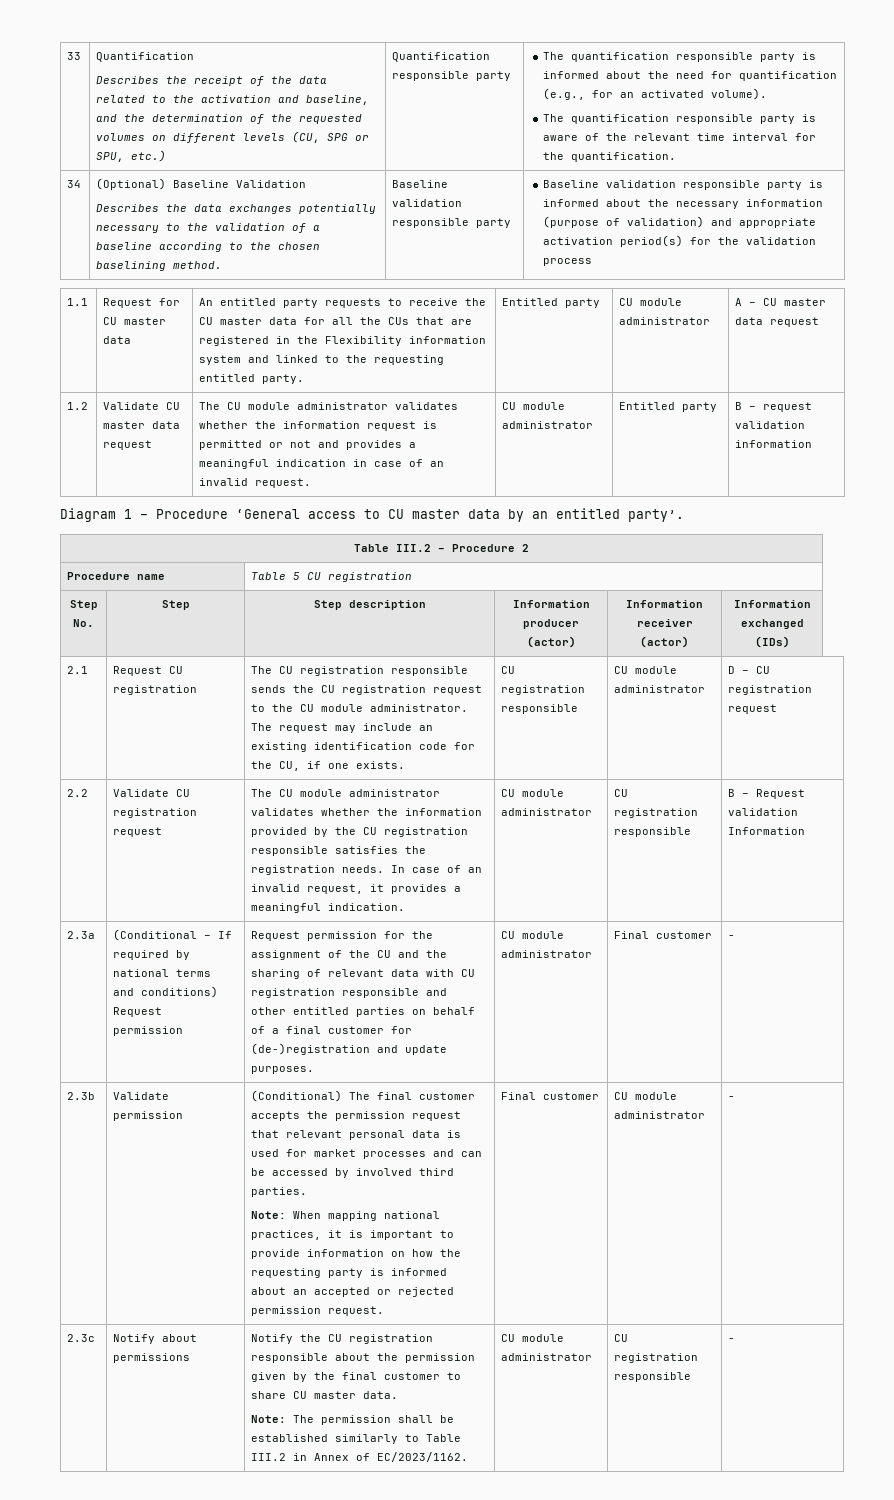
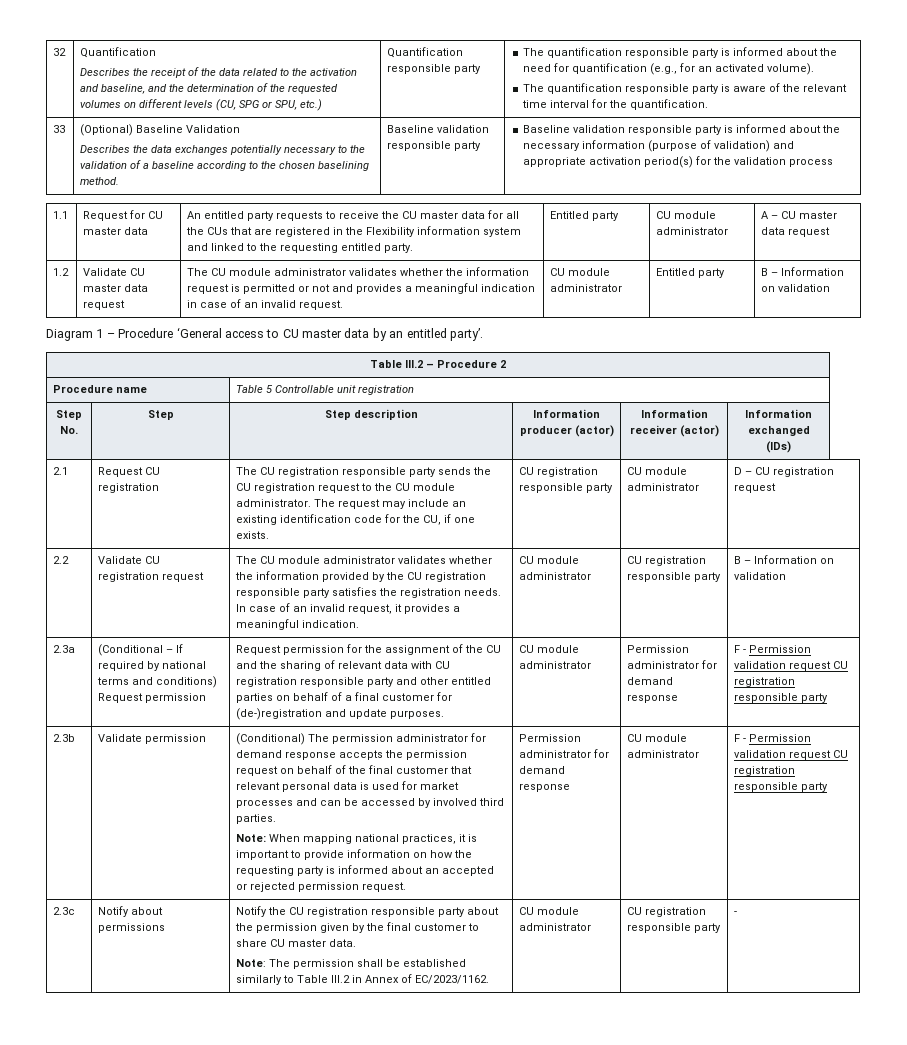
[67,52,82,60] 33 -> [53,48,67,56] 32
[67,180,82,188] 34 -> [53,125,66,133] 33
[763,402,813,412] [735,421,806,429] [735,440,813,448] request validation information -> [781,267,845,276] [761,284,831,292] Information on validation
[307,572,322,580] CU -> [275,385,357,393] Controllable unit
(469, 671) none -> [409,467,437,477] party
(579, 709) none -> [586,483,614,493] party
(329, 851) none -> [303,588,331,598] party
[728,789,806,799] [728,808,799,816] [728,827,806,835] | B – Request validation Information -> [694,572,722,582] [734,555,835,564] [734,572,787,580] party | B – Information on validation
(420, 993) none -> [367,677,395,687] party
[614,931,713,939] [728,935,736,939] Final customer | - -> [627,645,690,653] [627,660,718,669] [627,677,674,685] [627,694,679,703] [734,645,812,653] [734,661,849,671] [734,677,796,687] [734,693,829,703] Permission administrator for demand response | F - Permission validation request CU registration responsible party
[377,1092,476,1100] [251,1111,462,1121] final customer accepts the permission request -> [332,733,487,744] [236,750,468,760] [236,765,449,776] permission administrator for demand response accepts the permission request on behalf of the final customer
[501,1092,600,1100] [614,1092,678,1100] [614,1111,706,1119] [728,1096,736,1100] Final customer | CU module administrator | - -> [519,734,582,742] [519,749,610,758] [519,766,566,774] [519,783,571,792] [627,734,688,742] [627,750,700,758] [734,734,812,742] [734,750,849,760] [734,766,796,776] [734,782,829,792] Permission administrator for demand response | CU module administrator | F - Permission validation request CU registration responsible party
(329, 1358) none -> [438,907,466,917] party
(692, 1377) none -> [694,923,722,933] party

